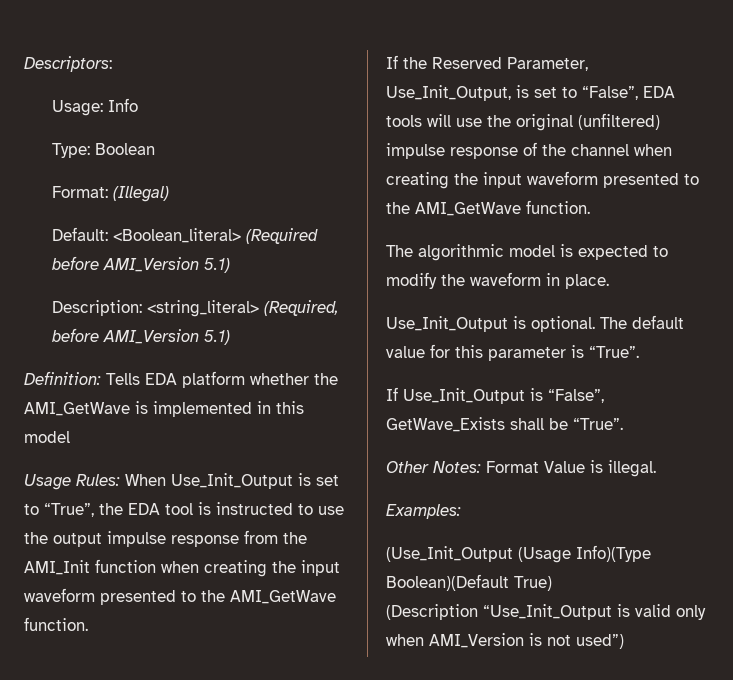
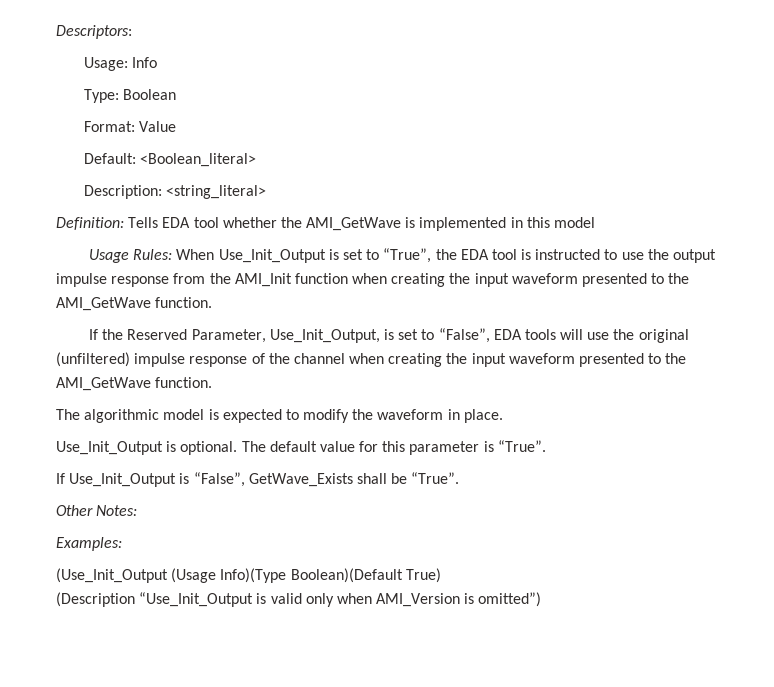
[112,186,169,202] (Illegal) -> [138,121,176,132] Value
[245,228,318,244] [51,256,230,273] [51,300,339,317] [51,328,230,345] (Required before AMI_Version 5.1) // Description: <string_literal> (Required, before AMI_Version 5.1) -> [83,185,266,199] // Description: <string_literal>
[182,371,245,388] platform -> [193,217,219,228] tool
[486,460,656,477] Format Value is illegal. -> (138, 510) none
[547,634,624,649] not used”) -> [478,592,542,607] omitted”)

